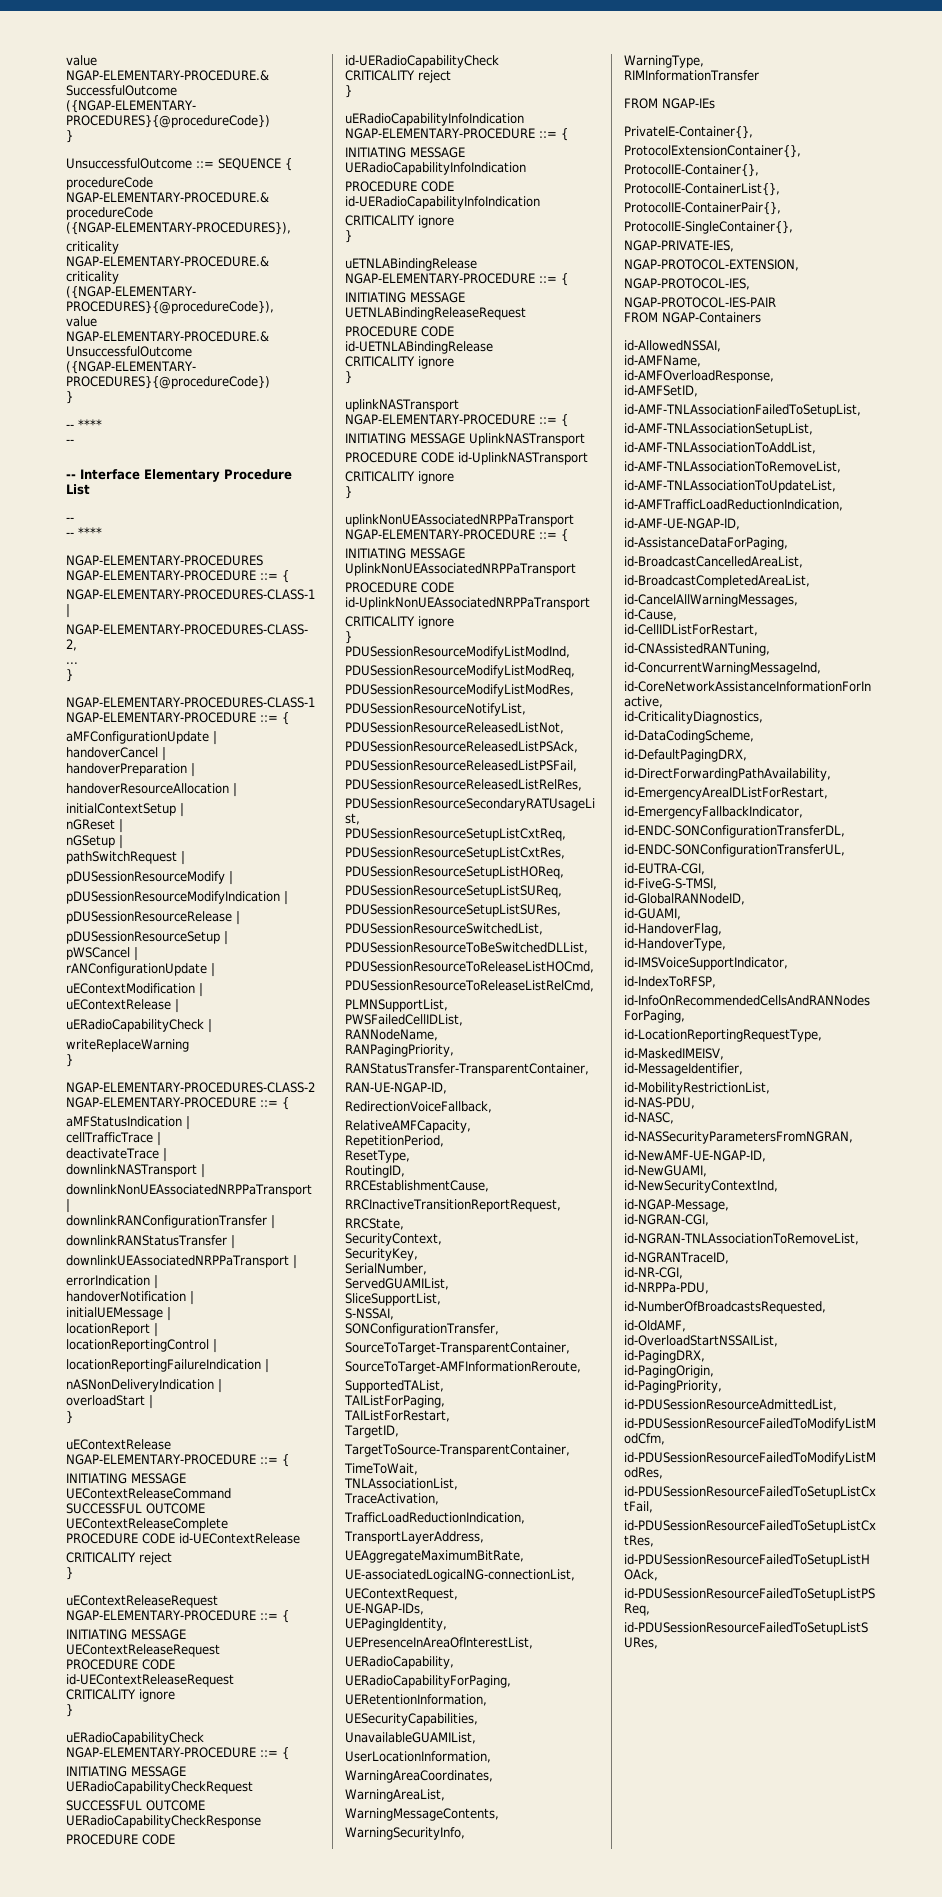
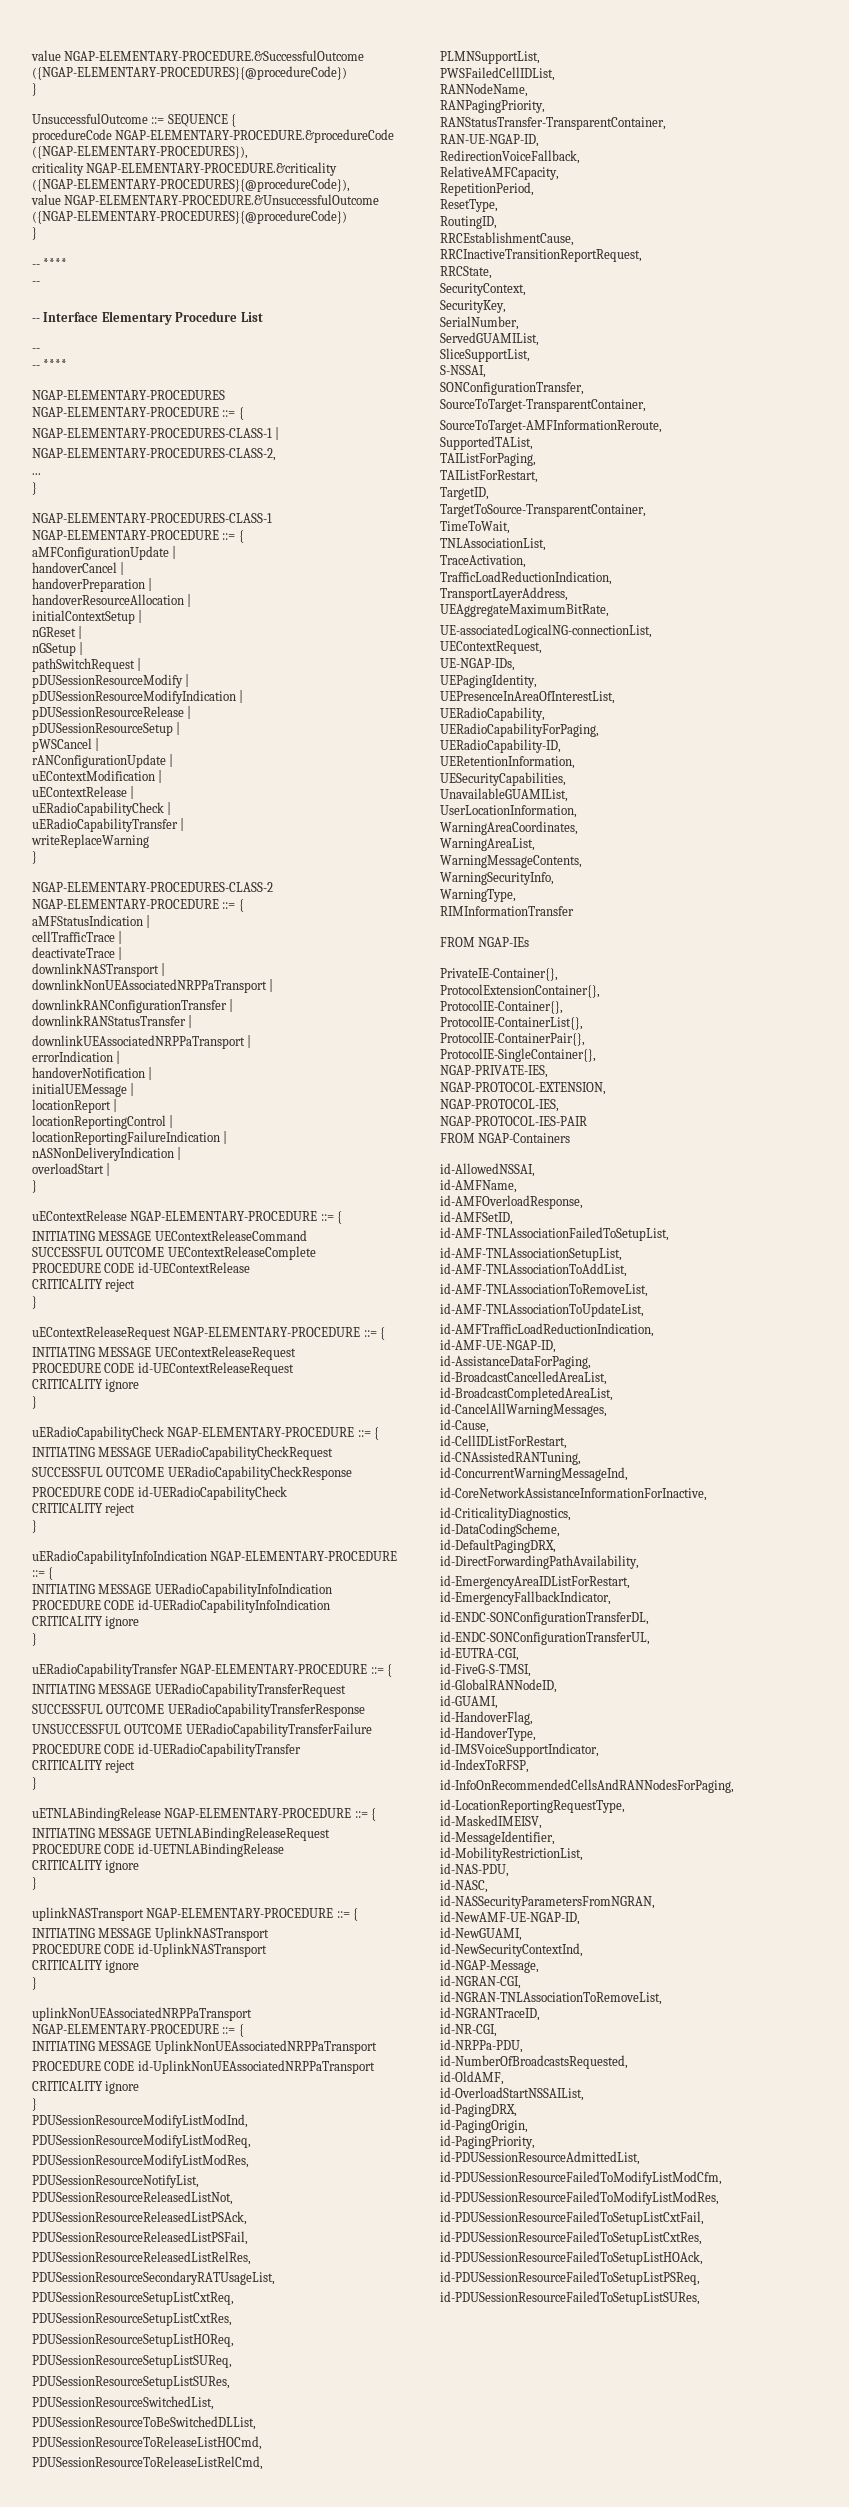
(212, 1026) none -> [32,818,185,832] // uERadioCapabilityTransfer |
(352, 236) none -> [32,1663,393,1677] [32,1683,346,1697] [32,1703,365,1717] [32,1723,372,1737] [32,1743,301,1757] [32,1760,136,1773] [32,1777,37,1790] // uERadioCapabilityTransfer NGAP-ELEMENTARY-PROCEDURE ::= { // INITIATING MESSAGE UERadioCapabilityTransferRequest // SUCCESSFUL OUTCOME UERadioCapabilityTransferResponse // UNSUCCESSFUL OUTCOME UERadioCapabilityTransferFailure // PROCEDURE CODE id-UERadioCapabilityTransfer // CRITICALITY reject // }
(511, 1681) none -> [440,739,561,753] // UERadioCapability-ID,

